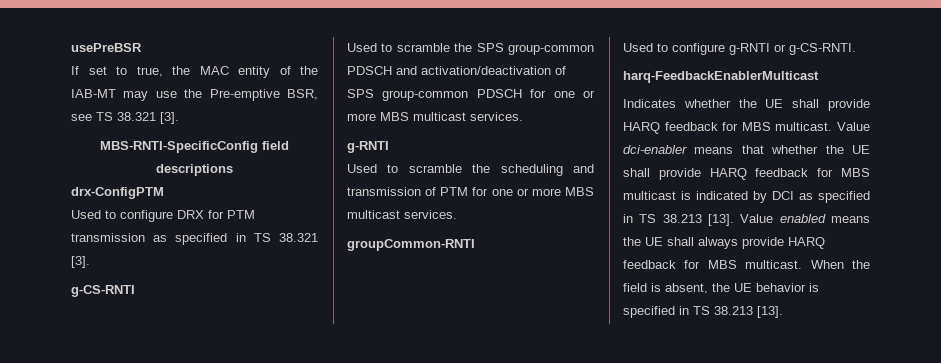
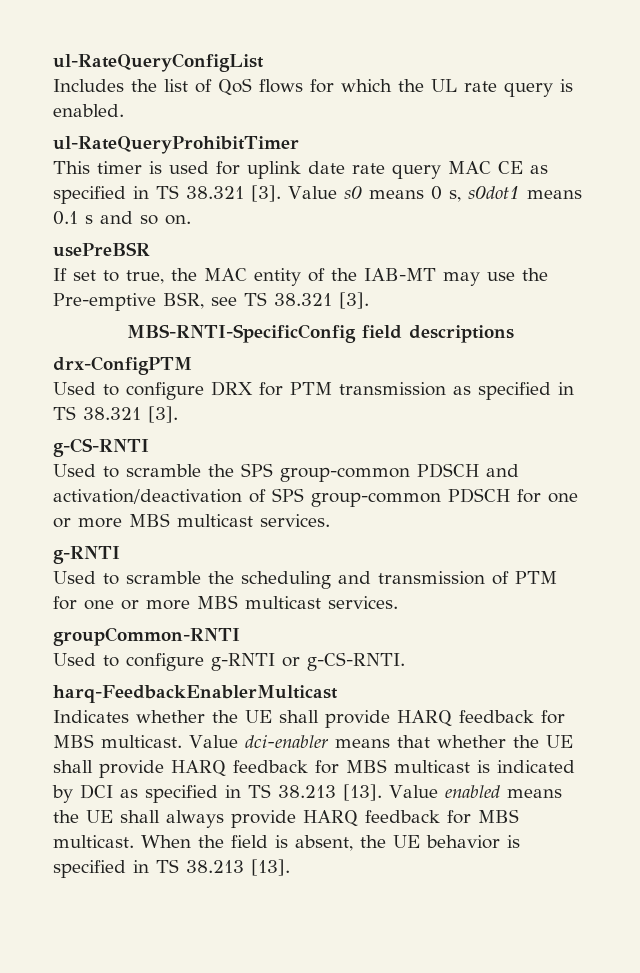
(71, 47) none -> [53,53,264,72] [53,78,573,97] [53,104,124,117] [53,136,299,154] [53,161,548,179] [53,185,582,204] [53,211,191,225] ul-RateQueryConfigList // Includes the list of QoS flows for which the UL rate query is enabled. // ul-RateQueryProhibitTimer // This timer is used for uplink date rate query MAC CE as specified in TS 38.321 [3]. Value s0 means 0 s, s0dot1 means 0.1 s and so on. //

